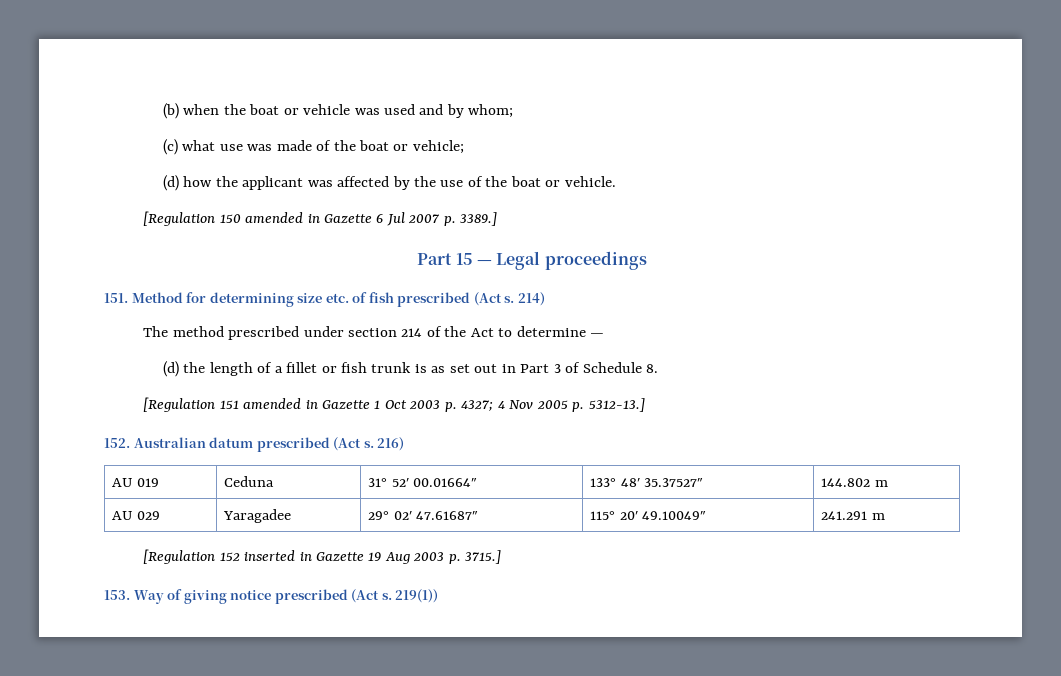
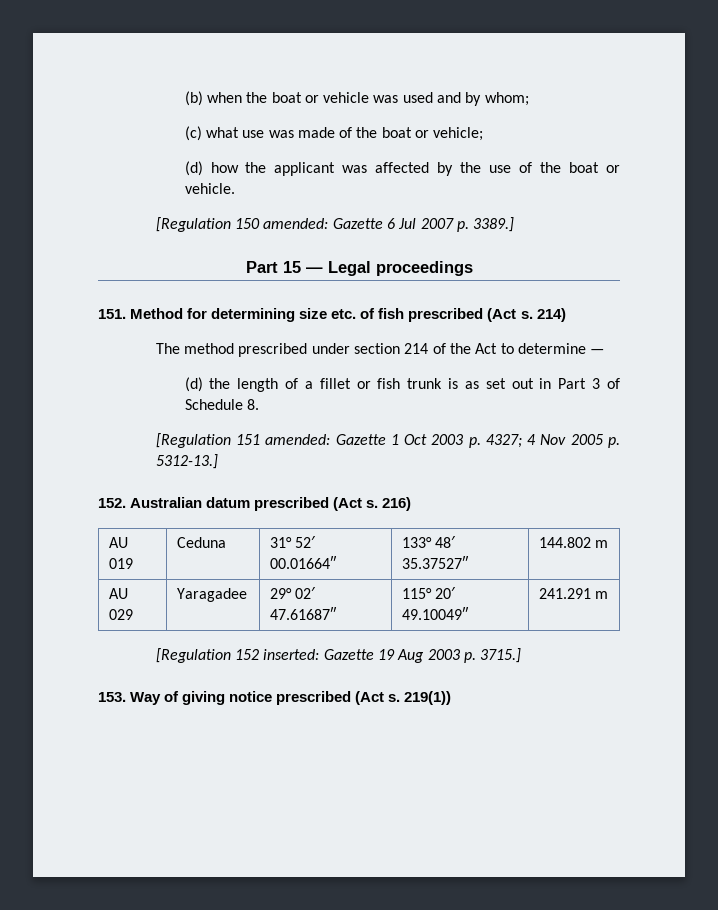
[245,212,320,223] amended in -> [263,218,329,229] amended:
[243,398,318,409] amended in -> [265,434,331,445] amended:
[244,550,312,561] inserted in -> [263,649,320,660] inserted:

